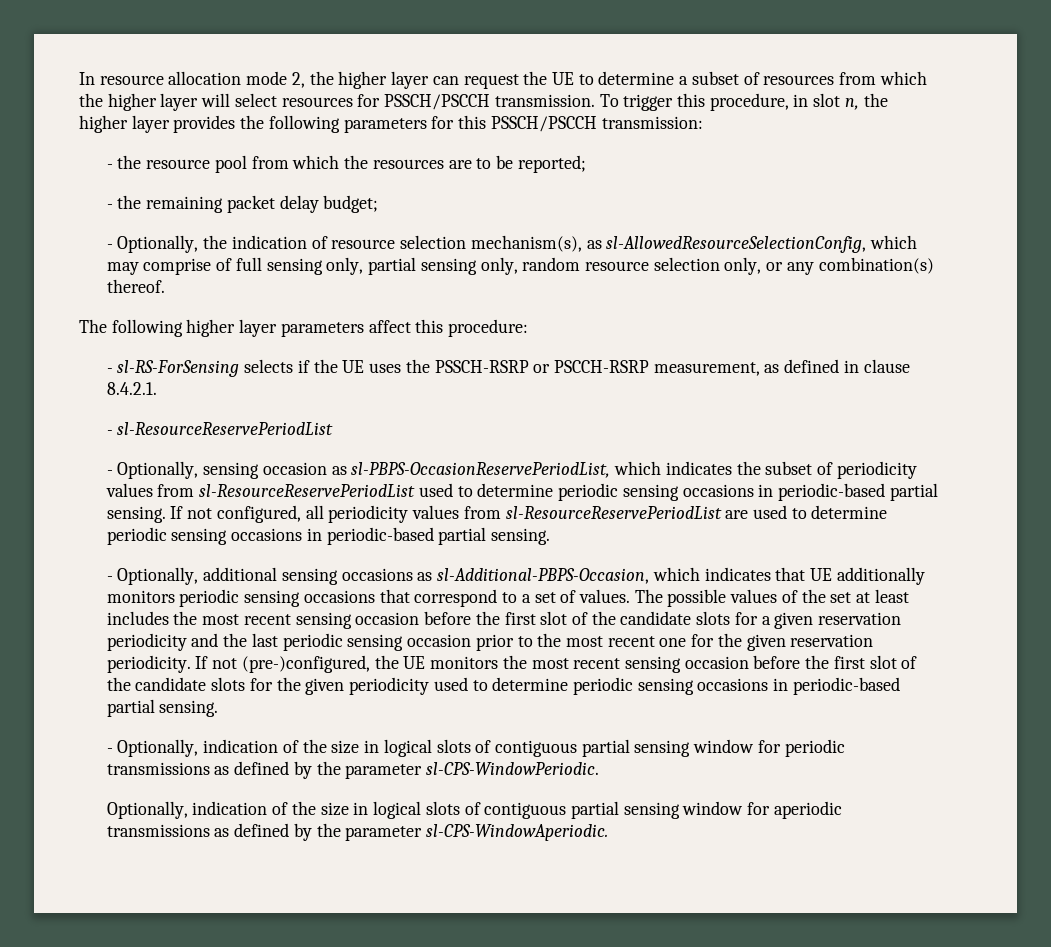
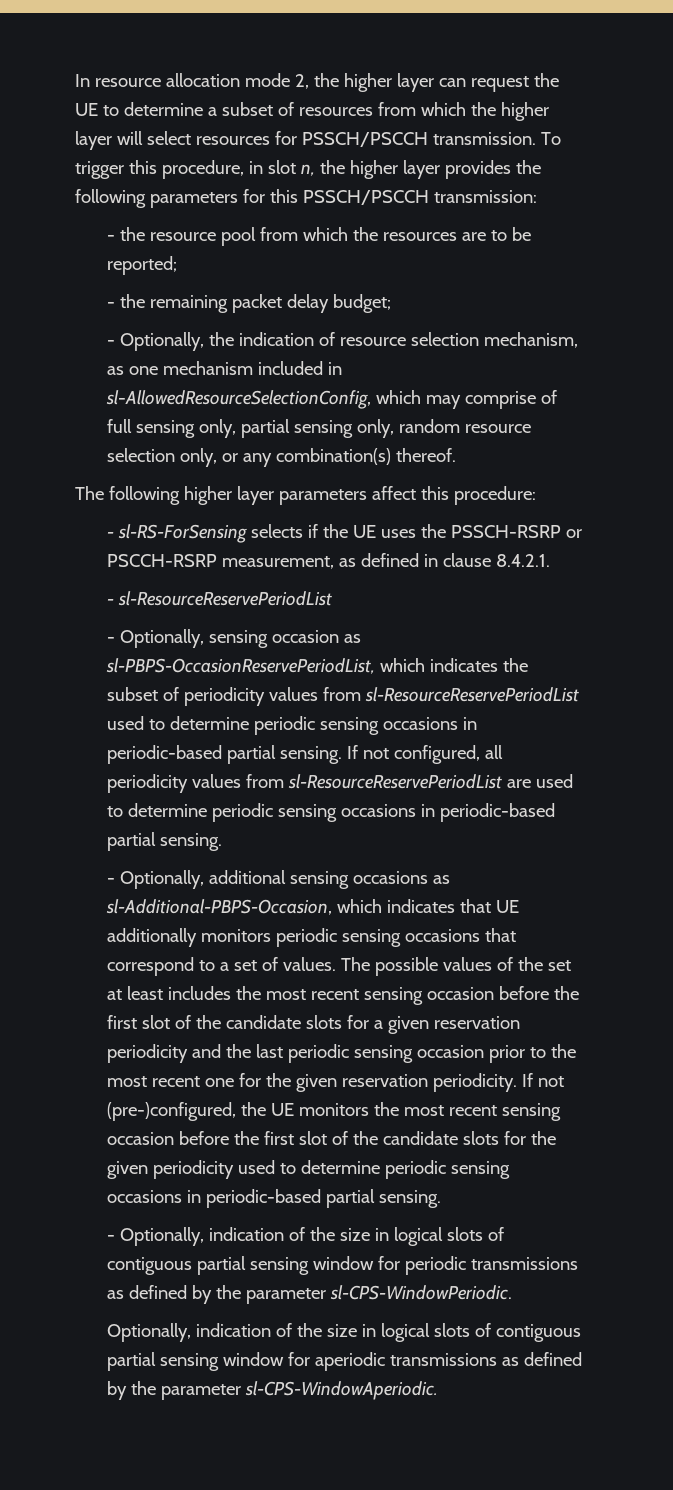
[470,235,602,252] mechanism(s), as -> [484,332,579,348] [107,361,343,375] mechanism, as one mechanism included in

